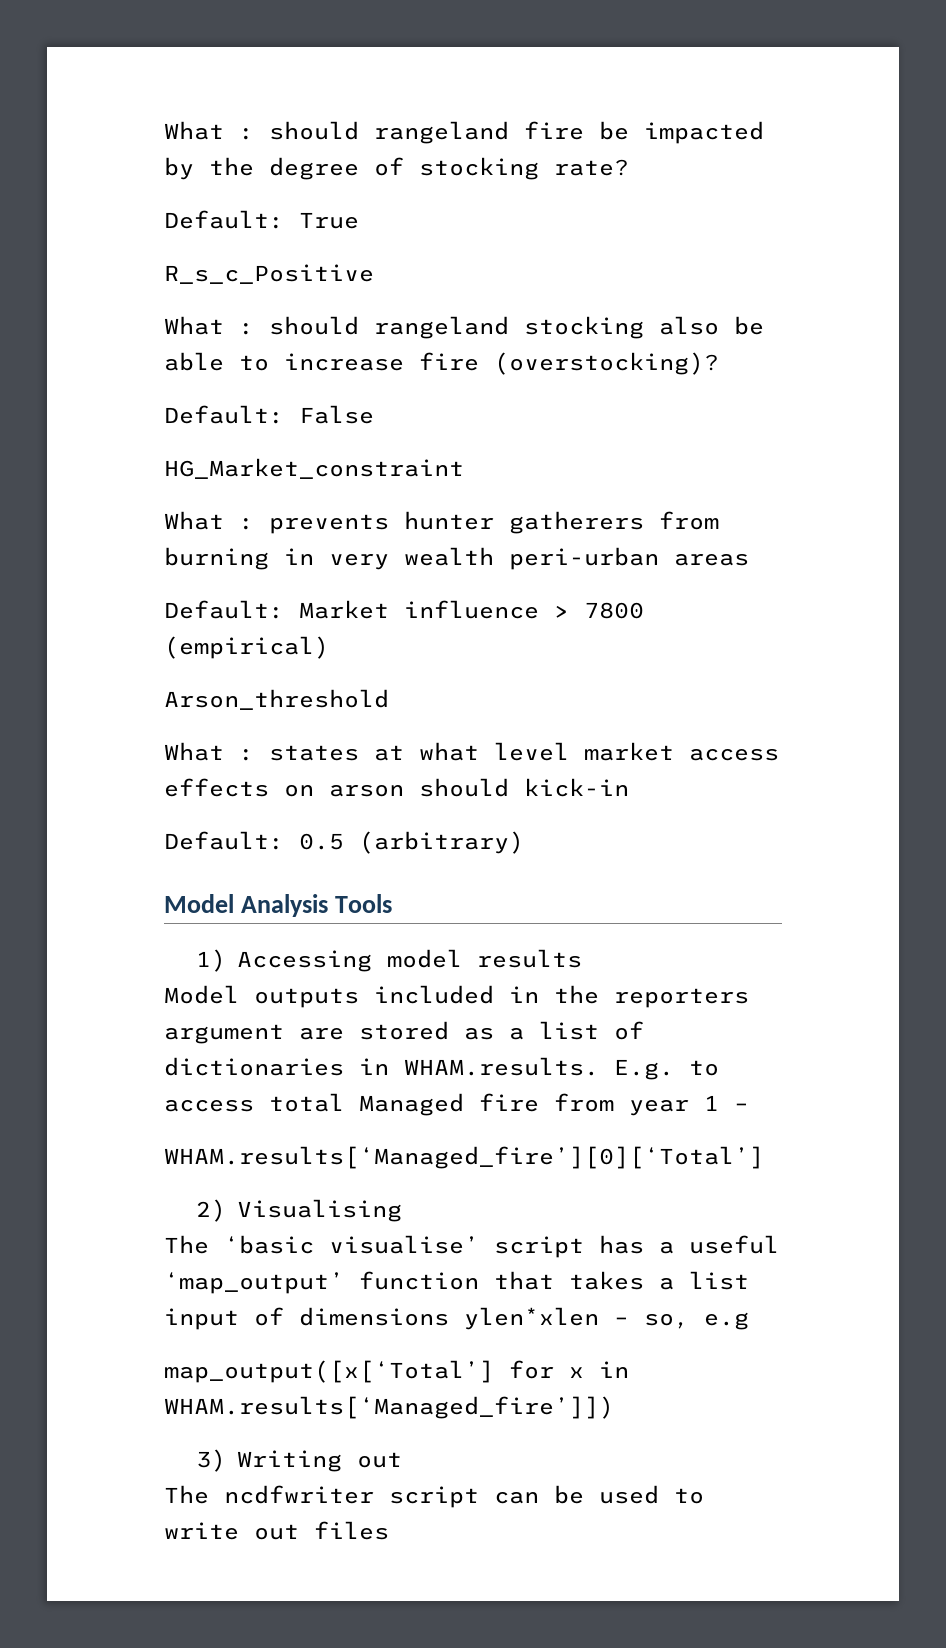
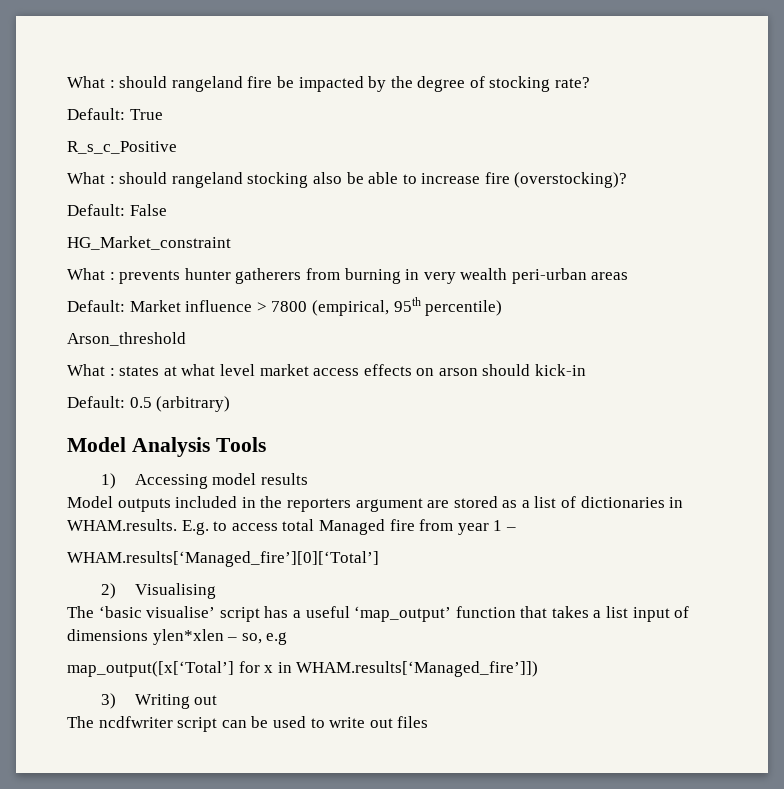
[164,636,329,659] (empirical) -> [311,297,503,316] (empirical, 95th percentile)

